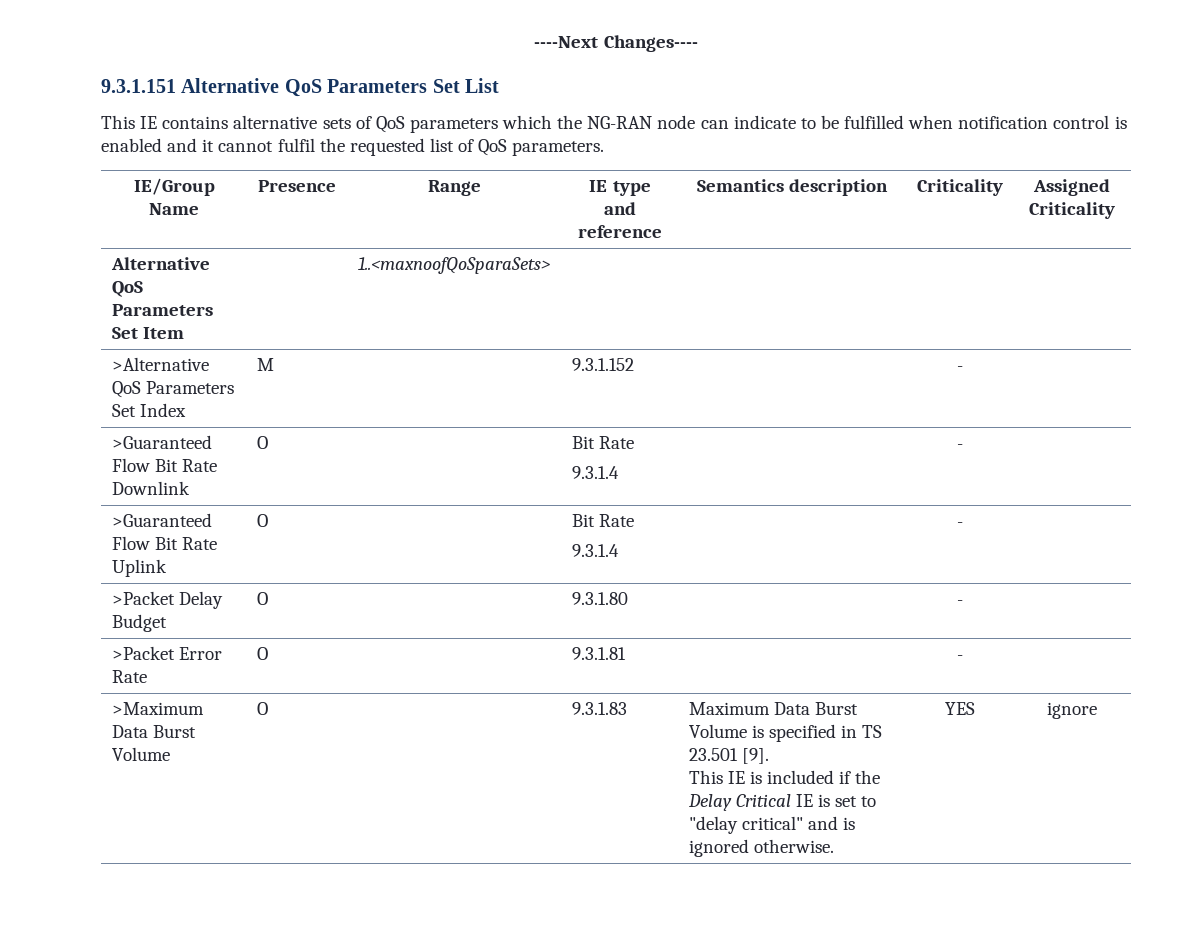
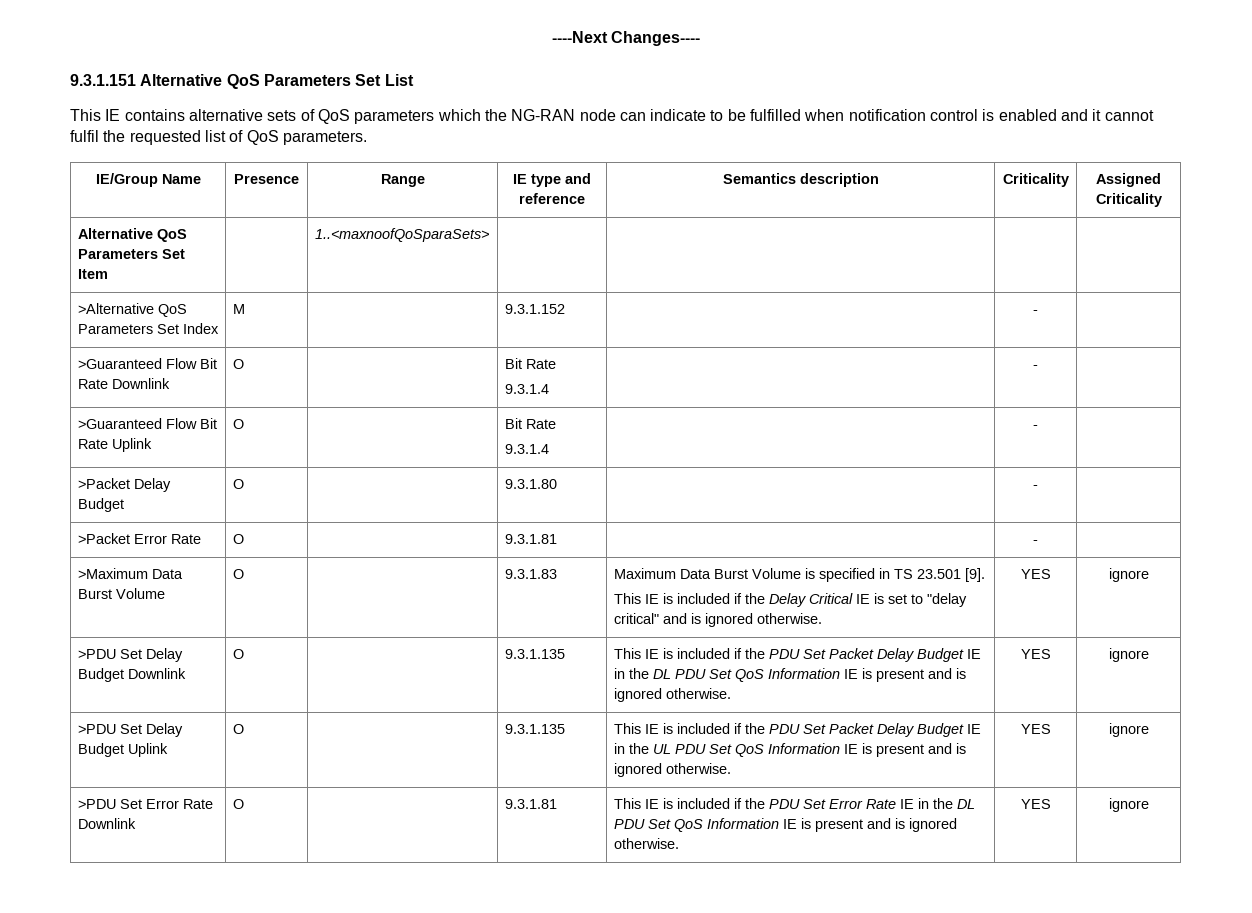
(1097, 710) none -> [77,648,183,662] [77,668,186,682] [232,649,244,659] [504,649,565,659] [613,648,981,662] [613,668,966,682] [613,688,731,702] [1020,649,1051,659] [1108,648,1149,662] [77,723,183,737] [77,743,168,757] [232,724,244,734] [504,724,565,734] [613,723,981,737] [613,743,966,757] [613,763,731,777] [1020,724,1051,734] [1108,723,1149,737] [77,799,213,809] [77,818,136,829] [232,799,244,809] [504,799,557,809] [613,798,975,809] [613,818,957,832] [613,838,679,849] [1020,799,1051,809] [1108,798,1149,812] // >PDU Set Delay Budget Downlink | O | | 9.3.1.135 | This IE is included if the PDU Set Packet Delay Budget IE in the DL PDU Set QoS Information IE is present and is ignored otherwise. | YES | ignore // >PDU Set Delay Budget Uplink | O | | 9.3.1.135 | This IE is included if the PDU Set Packet Delay Budget IE in the UL PDU Set QoS Information IE is present and is ignored otherwise. | YES | ignore // >PDU Set Error Rate Downlink | O | | 9.3.1.81 | This IE is included if the PDU Set Error Rate IE in the DL PDU Set QoS Information IE is present and is ignored otherwise. | YES | ignore

